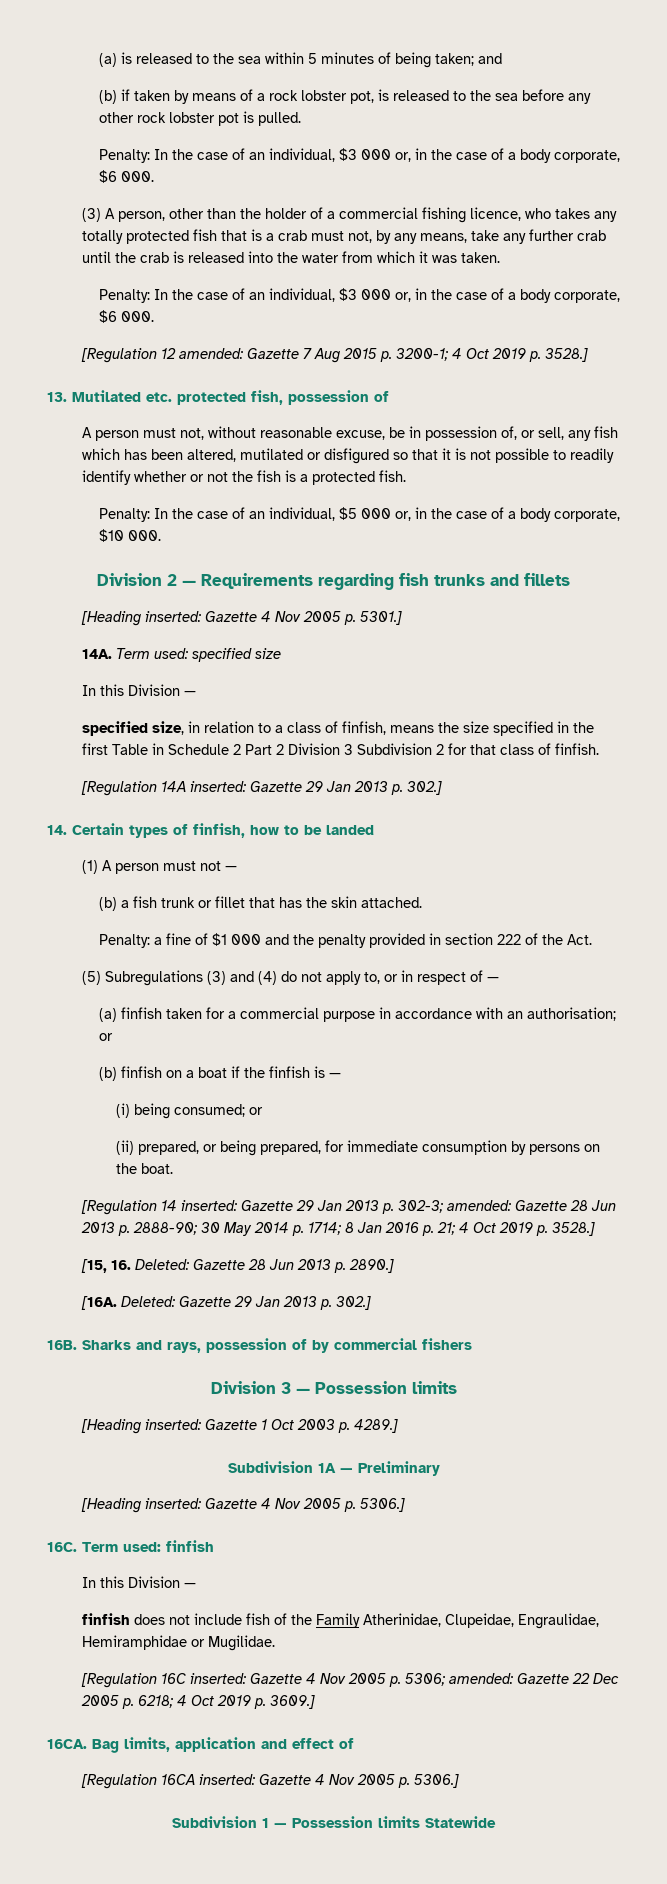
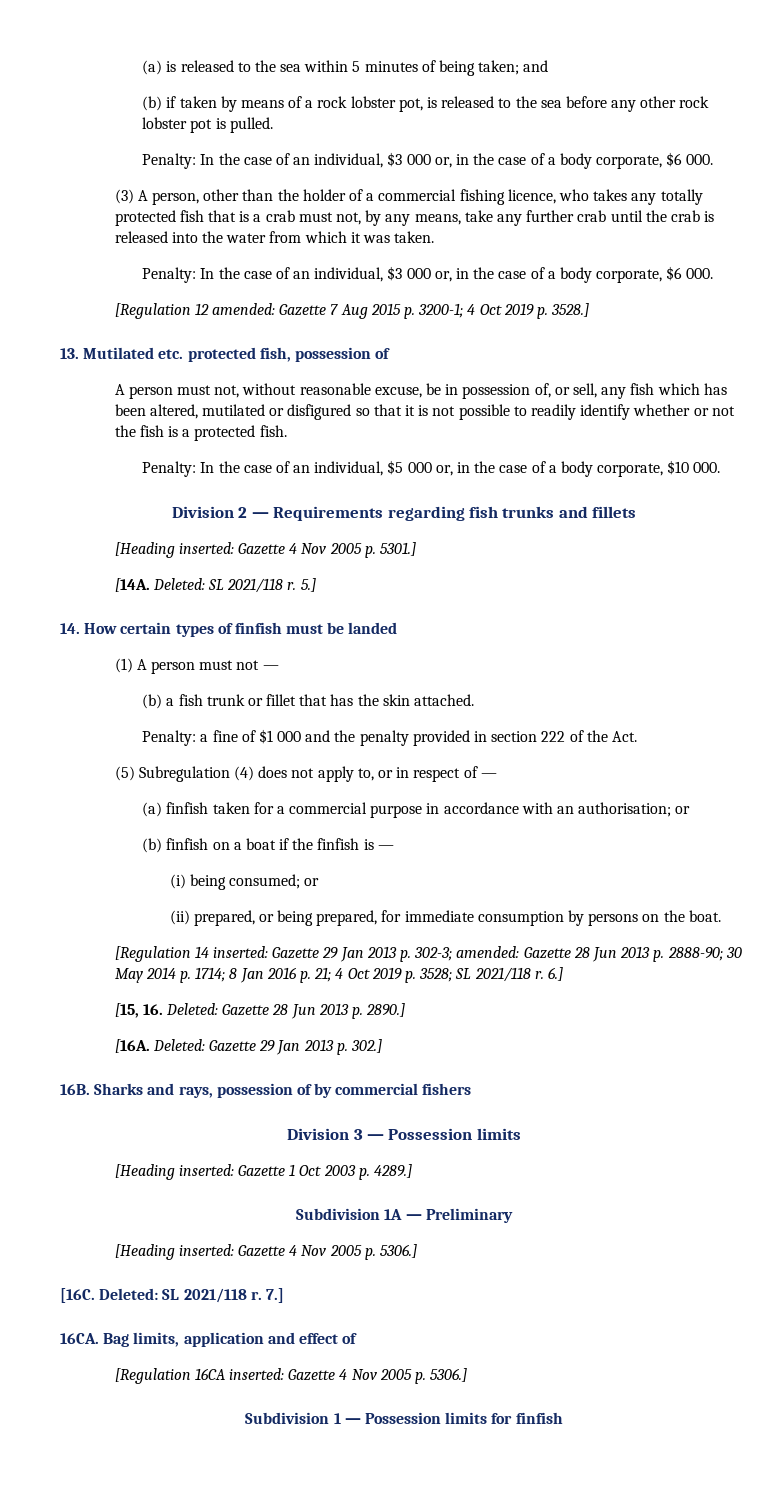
[81,648,281,662] [81,684,196,696] [81,721,594,736] [81,743,599,755] [80,781,442,796] [47,823,299,838] 14A. Term used: specified size // In this Division — // specified size, in relation to a class of finfish, means the size specified in the first Table in Schedule 2 Part 2 Division 3 Subdivision 2 for that class of finfish. // [Regulation 14A inserted: Gazette 29 Jan 2013 p. 302.] // 14. Certain types of finfish, how to -> [114,578,316,593] [60,622,324,637] [14A. Deleted: SL 2021/118 r. 5.] // 14. How certain types of finfish must
[104,970,297,986] Subregulations (3) and (4) do -> [138,766,288,782] Subregulation (4) does
[551,1222,595,1236] 3528.] -> [419,967,563,982] 3528; SL 2021/118 r. 6.]
[47,1540,214,1552] [81,1576,196,1588] [81,1613,599,1629] [81,1635,275,1651] [80,1673,619,1688] [80,1695,315,1709] 16C. Term used: finfish // In this Division — // finfish does not include fish of the Family Atherinidae, Clupeidae, Engraulidae, Hemiramphidae or Mugilidae. // [Regulation 16C inserted: Gazette 4 Nov 2005 p. 5306; amended: Gazette 22 Dec 2005 p. 6218; 4 Oct 2019 p. 3609.] -> [60,1288,284,1303] [16C. Deleted: SL 2021/118 r. 7.]
[425,1816,496,1828] Statewide -> [491,1412,563,1424] for finfish

